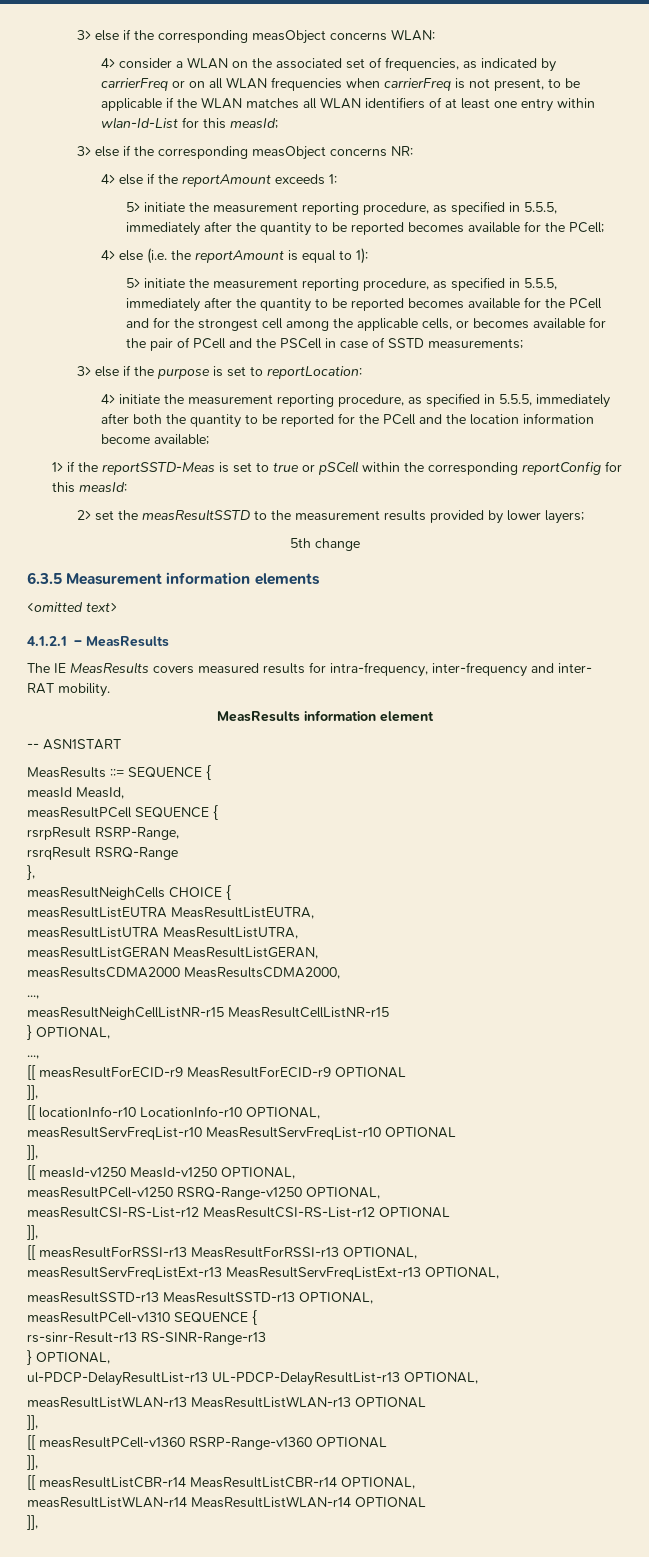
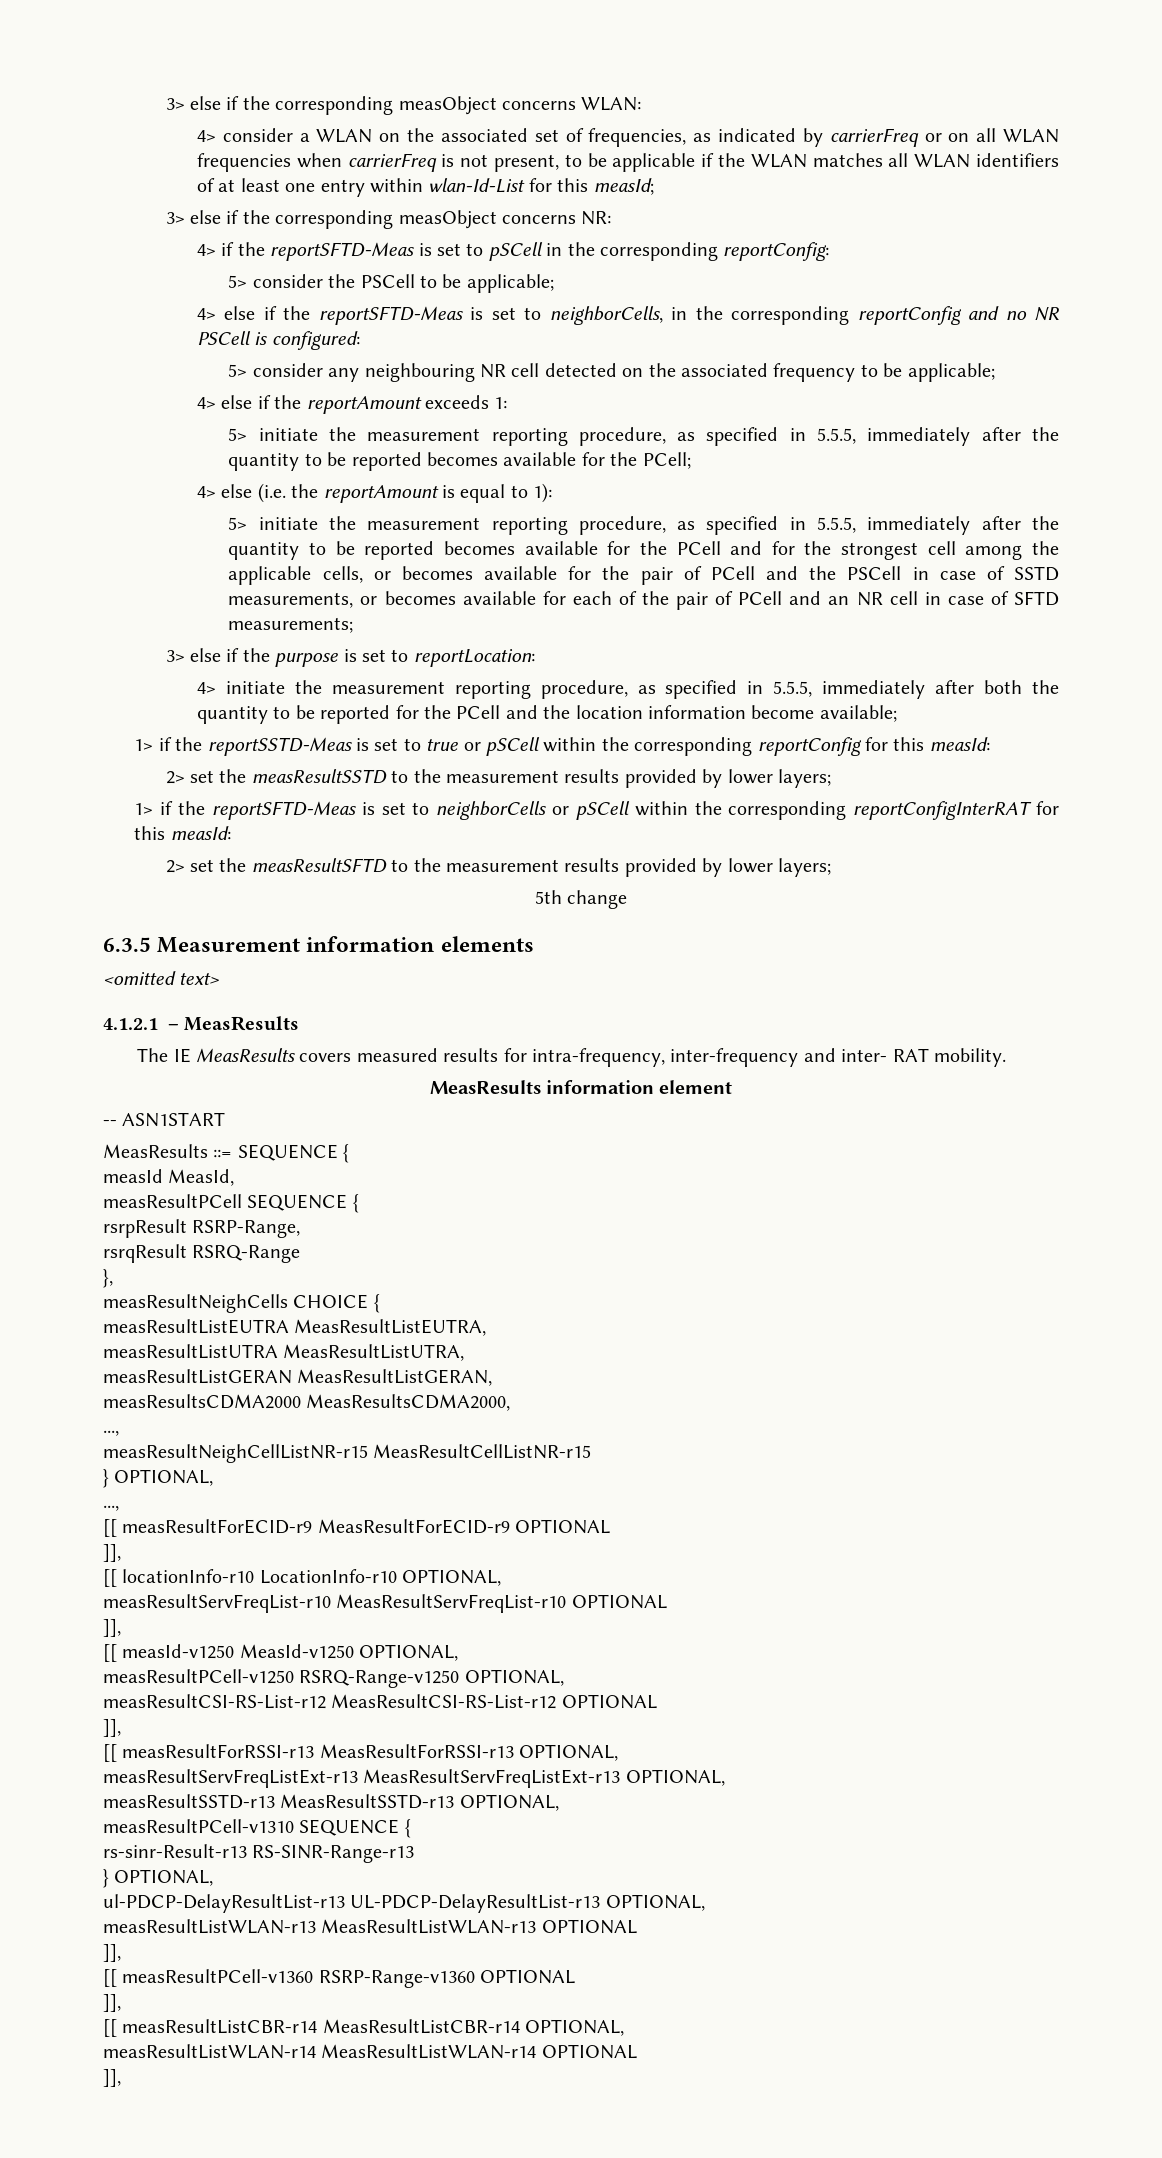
(413, 151) none -> [197,242,830,261] [228,274,554,293] [197,306,1059,325] [197,331,360,350] [228,363,995,382] // 4> if the reportSFTD-Meas is set to pSCell in the corresponding reportConfig: // 5> consider the PSCell to be applicable; // 4> else if the reportSFTD-Meas is set to neighborCells, in the corresponding reportConfig and no NR PSCell is configured: // 5> consider any neighbouring NR cell detected on the associated frequency to be applicable;
(425, 343) none -> [228,591,1059,610] measurements, or becomes available for each of the pair of PCell and an NR cell in case of SFTD
(584, 517) none -> [134,801,1059,820] [134,826,231,840] [165,858,832,877] // 1> if the reportSFTD-Meas is set to neighborCells or pSCell within the corresponding reportConfigInterRAT for this measId: // 2> set the measResultSFTD to the measurement results provided by lower layers;

